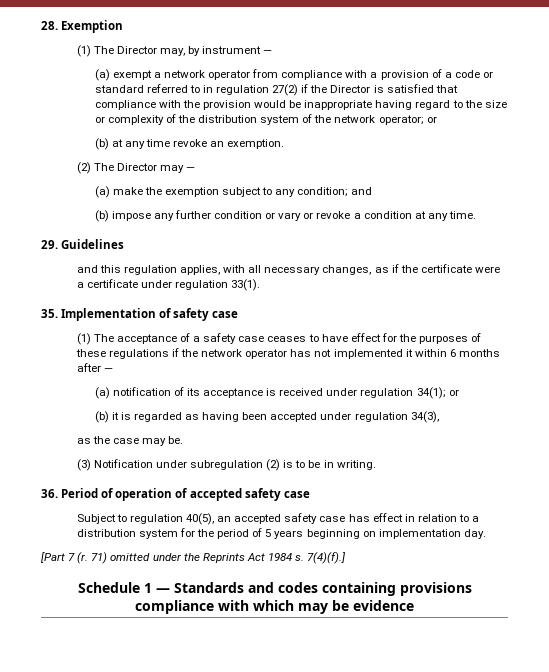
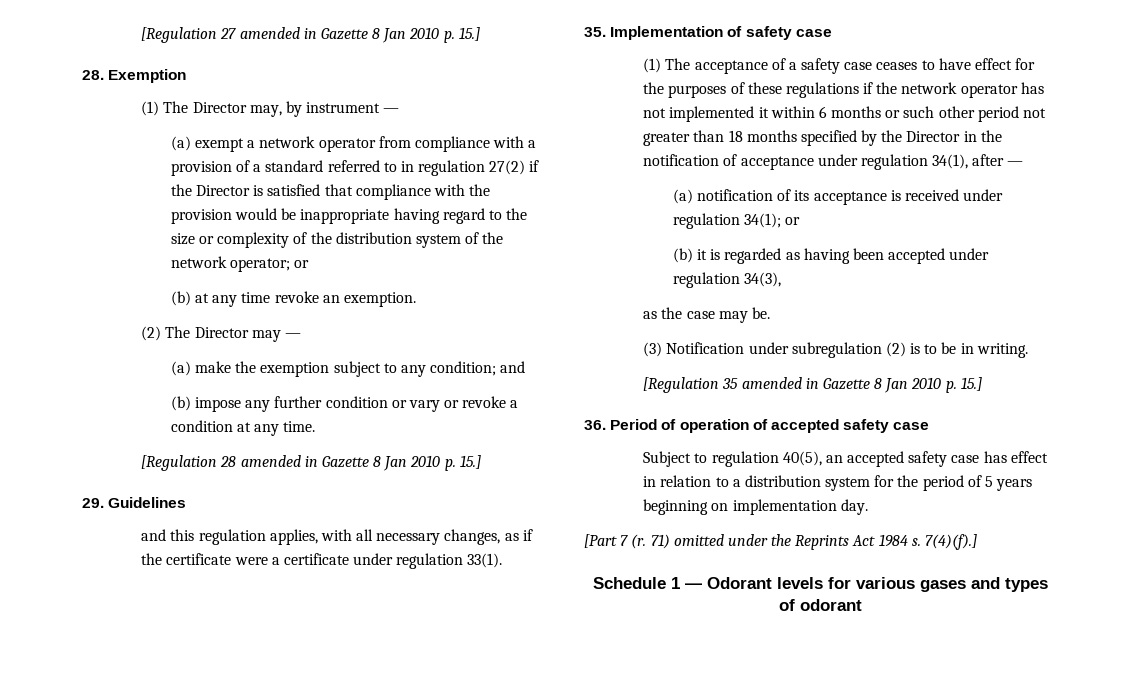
(41, 25) none -> [141,27,480,43] [Regulation 27 amended in Gazette 8 Jan 2010 p. 15.] //
[454,70,493,78] code or -> (262, 168) none
(476, 215) none -> [141,455,481,471] // [Regulation 28 amended in Gazette 8 Jan 2010 p. 15.]
(501, 353) none -> [885,106,1047,122] [643,130,1002,146] [643,154,969,170] or such other period not greater than 18 months specified by the Director in the notification of acceptance under regulation 34(1),
(376, 465) none -> [643,377,982,393] // [Regulation 35 amended in Gazette 8 Jan 2010 p. 15.]
[173,582,472,596] [135,600,414,614] Standards and codes containing provisions compliance with which may be evidence -> [706,577,1048,592] [778,599,862,611] Odorant levels for various gases and types of odorant

